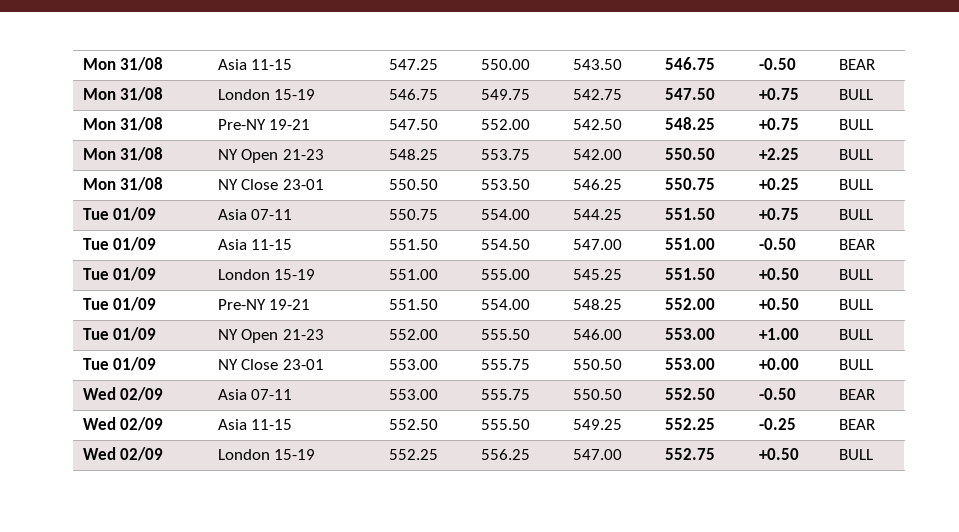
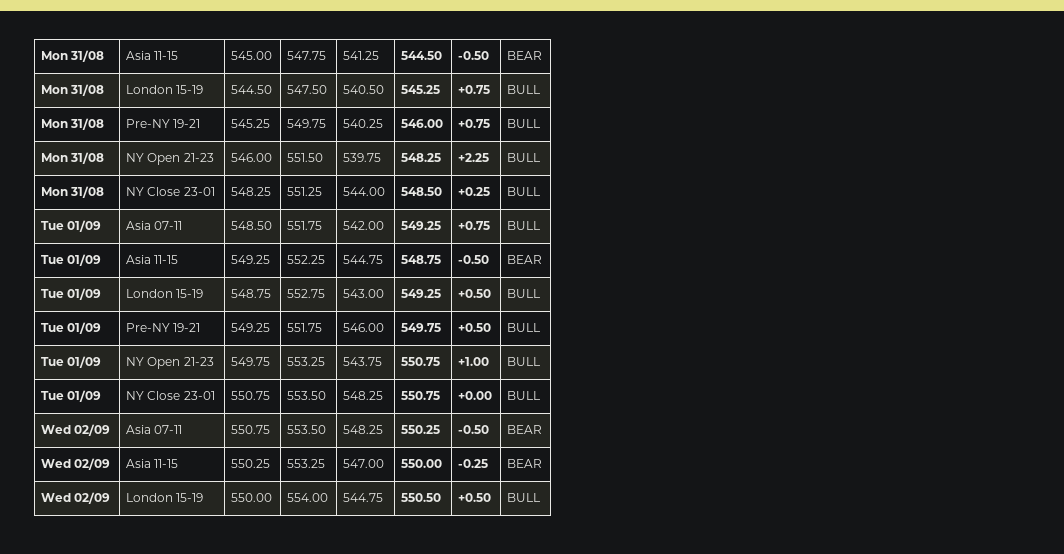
[388,59,438,70] [480,59,530,70] [572,59,622,70] [664,57,715,70] 547.25 | 550.00 | 543.50 | 546.75 -> [231,51,273,60] [287,51,327,60] [343,51,380,60] [401,51,443,60] 545.00 | 547.75 | 541.25 | 544.50
[388,89,438,100] [480,89,530,100] [572,89,622,100] [664,88,715,100] 546.75 | 549.75 | 542.75 | 547.50 -> [231,85,273,94] [287,85,328,94] [343,85,385,94] [401,85,441,94] 544.50 | 547.50 | 540.50 | 545.25
[388,119,438,130] [480,119,530,130] [572,119,622,130] [664,117,715,130] 547.50 | 552.00 | 542.50 | 548.25 -> [231,119,271,128] [287,119,327,128] [343,119,384,128] [401,119,444,128] 545.25 | 549.75 | 540.25 | 546.00
[388,149,438,160] [480,149,530,160] [572,149,622,160] [664,148,715,160] 548.25 | 553.75 | 542.00 | 550.50 -> [231,153,273,162] [287,153,324,162] [343,153,382,162] [401,153,442,162] 546.00 | 551.50 | 539.75 | 548.25
[388,179,438,190] [480,179,530,190] [572,179,622,190] [664,178,715,190] 550.50 | 553.50 | 546.25 | 550.75 -> [231,187,272,196] [287,187,323,196] [343,187,386,196] [401,187,443,196] 548.25 | 551.25 | 544.00 | 548.50
[388,209,438,220] [480,209,530,220] [572,209,622,220] [664,208,715,220] 550.75 | 554.00 | 544.25 | 551.50 -> [231,221,273,230] [287,221,323,230] [343,221,385,230] [401,221,442,230] 548.50 | 551.75 | 542.00 | 549.25
[388,239,438,250] [480,239,530,250] [572,239,622,250] [664,238,715,250] 551.50 | 554.50 | 547.00 | 551.00 -> [231,255,271,264] [287,255,326,264] [343,255,384,264] [401,255,442,264] 549.25 | 552.25 | 544.75 | 548.75
[388,269,438,280] [480,269,530,280] [572,269,622,280] [664,268,715,280] 551.00 | 555.00 | 545.25 | 551.50 -> [231,289,272,298] [287,289,326,298] [343,289,385,298] [401,289,442,298] 548.75 | 552.75 | 543.00 | 549.25
[388,299,438,310] [480,299,530,310] [572,299,622,310] [664,298,715,310] 551.50 | 554.00 | 548.25 | 552.00 -> [231,323,271,332] [287,323,323,332] [343,323,385,332] [401,323,442,332] 549.25 | 551.75 | 546.00 | 549.75
[388,329,438,340] [480,329,530,340] [572,329,622,340] [664,328,715,340] 552.00 | 555.50 | 546.00 | 553.00 -> [231,357,271,366] [287,357,326,366] [343,357,383,366] [401,357,441,366] 549.75 | 553.25 | 543.75 | 550.75
[388,359,438,370] [480,359,530,370] [572,359,622,370] [664,358,715,370] 553.00 | 555.75 | 550.50 | 553.00 -> [231,391,271,400] [287,391,327,400] [343,391,384,400] [401,391,441,400] 550.75 | 553.50 | 548.25 | 550.75
[388,389,438,400] [480,389,530,400] [572,389,622,400] [664,388,715,400] 553.00 | 555.75 | 550.50 | 552.50 -> [231,425,271,434] [287,425,327,434] [343,425,384,434] [401,425,441,434] 550.75 | 553.50 | 548.25 | 550.25
[388,419,438,430] [480,419,530,430] [572,419,622,430] [664,418,715,430] 552.50 | 555.50 | 549.25 | 552.25 -> [231,459,271,468] [287,459,326,468] [343,459,385,468] [401,459,443,468] 550.25 | 553.25 | 547.00 | 550.00
[388,449,438,460] [480,449,530,460] [572,449,622,460] [664,448,715,460] 552.25 | 556.25 | 547.00 | 552.75 -> [231,493,273,502] [287,493,329,502] [343,493,384,502] [401,493,442,502] 550.00 | 554.00 | 544.75 | 550.50

